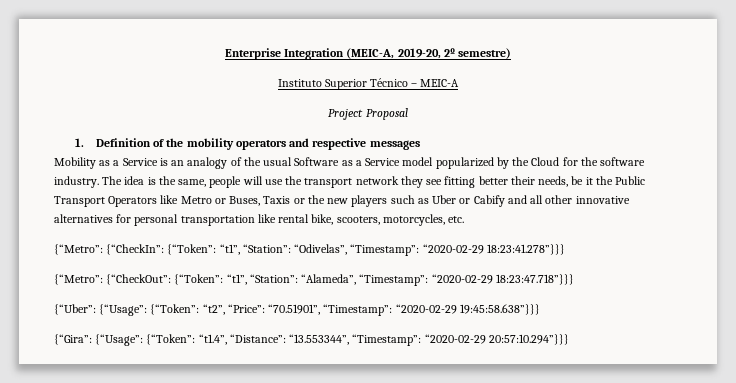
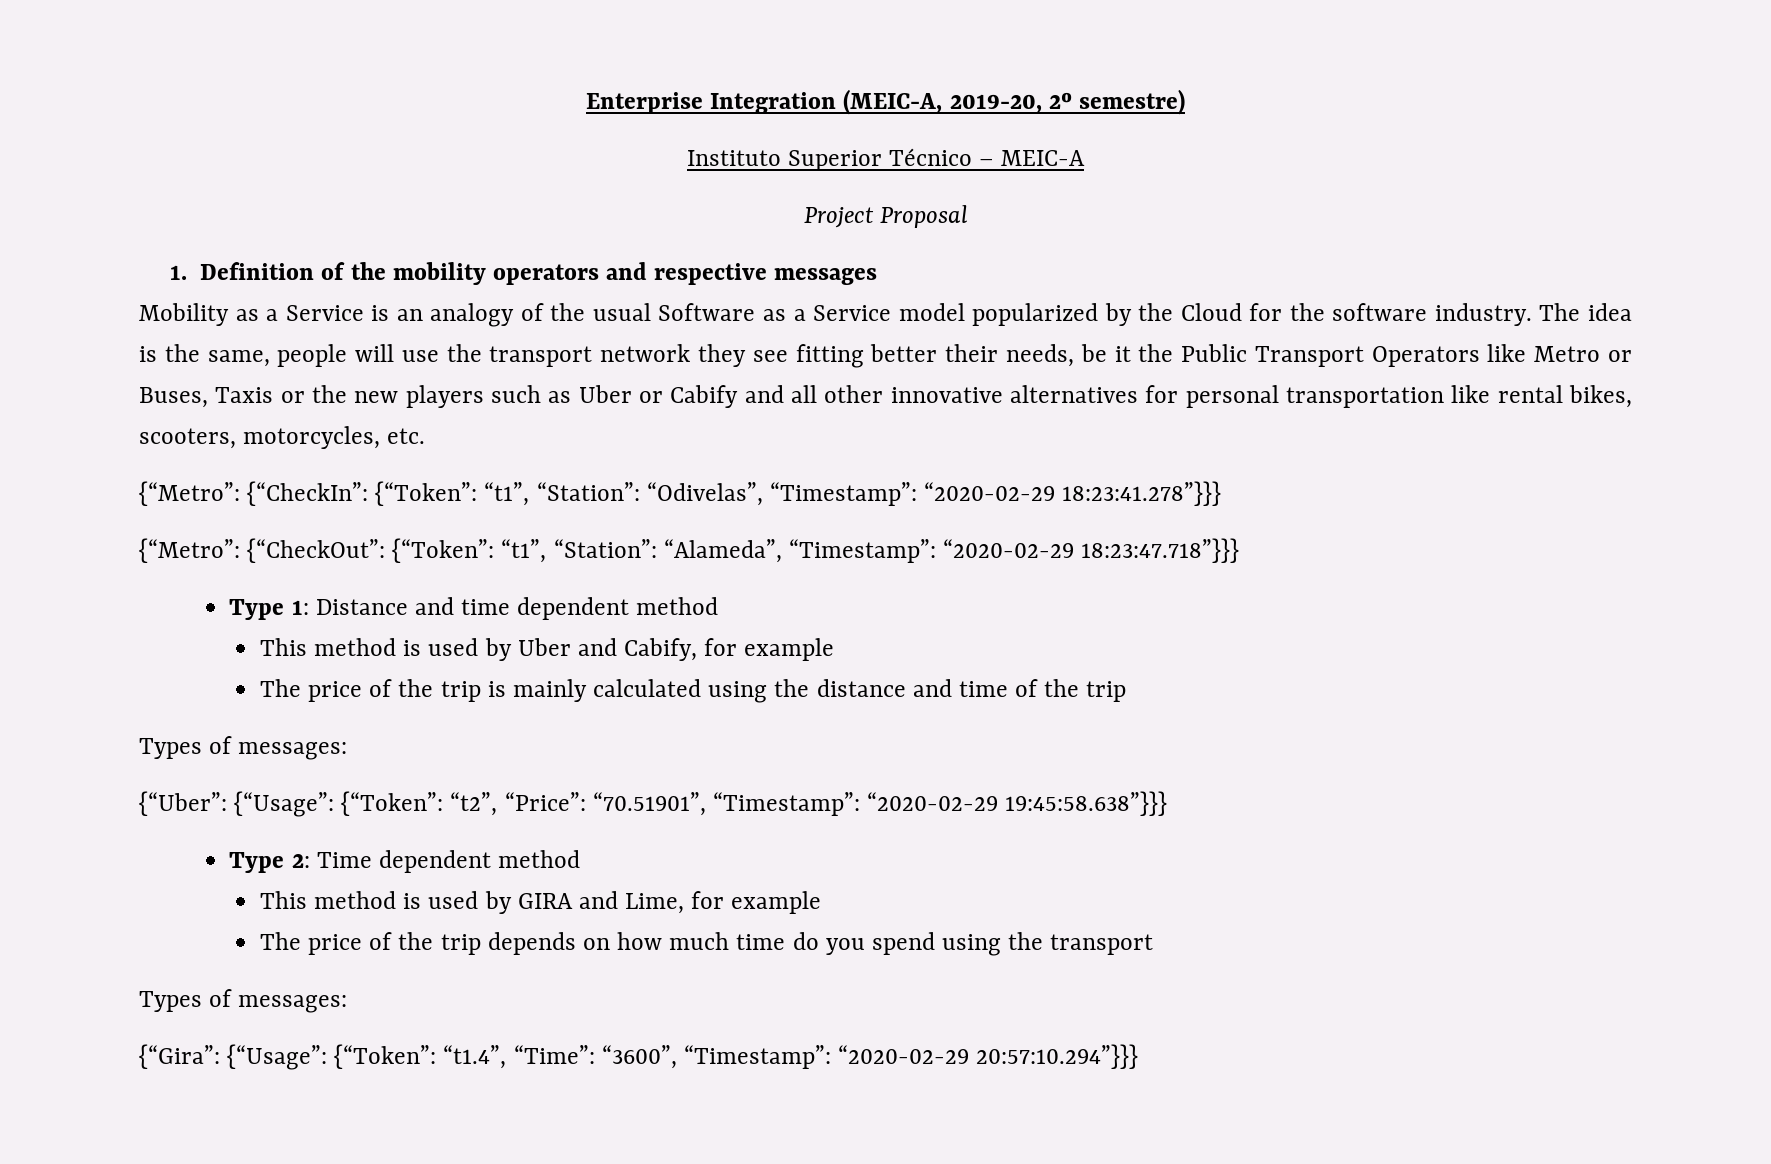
[311,214,334,225] bike, -> [1568,385,1632,408] bikes,
(574, 279) none -> [229,597,719,620] [259,638,835,661] [259,679,1127,703] [139,736,348,760] // Type 1: Distance and time dependent method // This method is used by Uber and Cabify, for example // The price of the trip is mainly calculated using the distance and time of the trip // Types of messages:
(540, 309) none -> [229,850,580,873] [259,891,822,914] [259,932,1154,956] [139,989,348,1013] // Type 2: Time dependent method // This method is used by GIRA and Lime, for example // The price of the trip depends on how much time do you spend using the transport // Types of messages:
[229,334,350,345] “Distance”: “13.553344”, -> [513,1045,677,1069] “Time”: “3600”,

